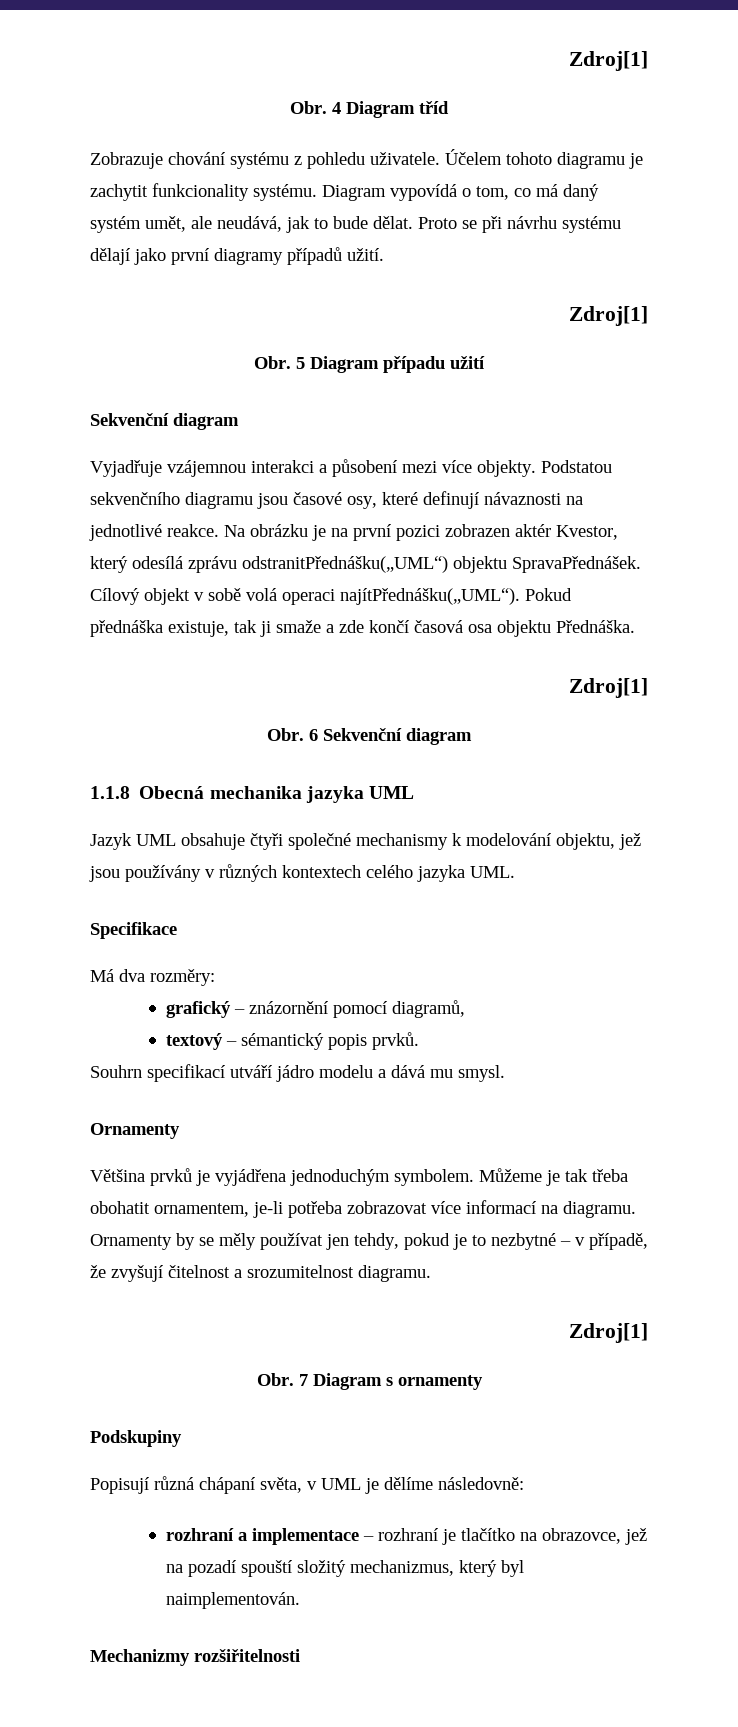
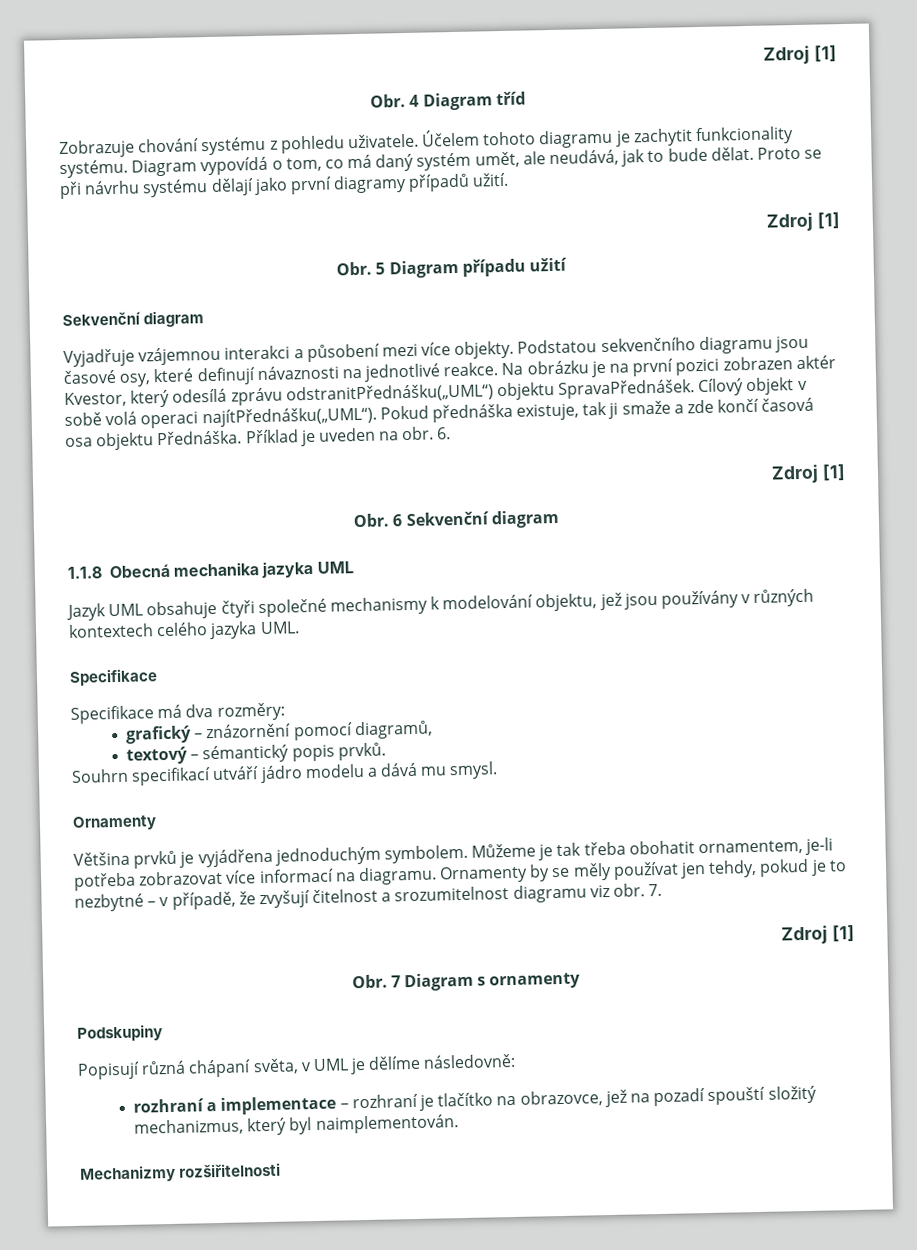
[569,51,648,71] Zdroj[1] -> [763,45,837,65] Zdroj [1]
[569,306,648,326] Zdroj[1] -> [766,212,840,232] Zdroj [1]
[569,678,648,698] // Zdroj[1] -> [244,426,452,447] [771,464,846,484] Příklad je uveden na obr. 6. // Zdroj [1]
[90,969,114,982] Má -> [70,704,183,724] Specifikace má
[358,1265,431,1282] [569,1323,648,1343] diagramu. // Zdroj[1] -> [512,883,663,903] [781,924,855,945] diagramu viz obr. 7. // Zdroj [1]

